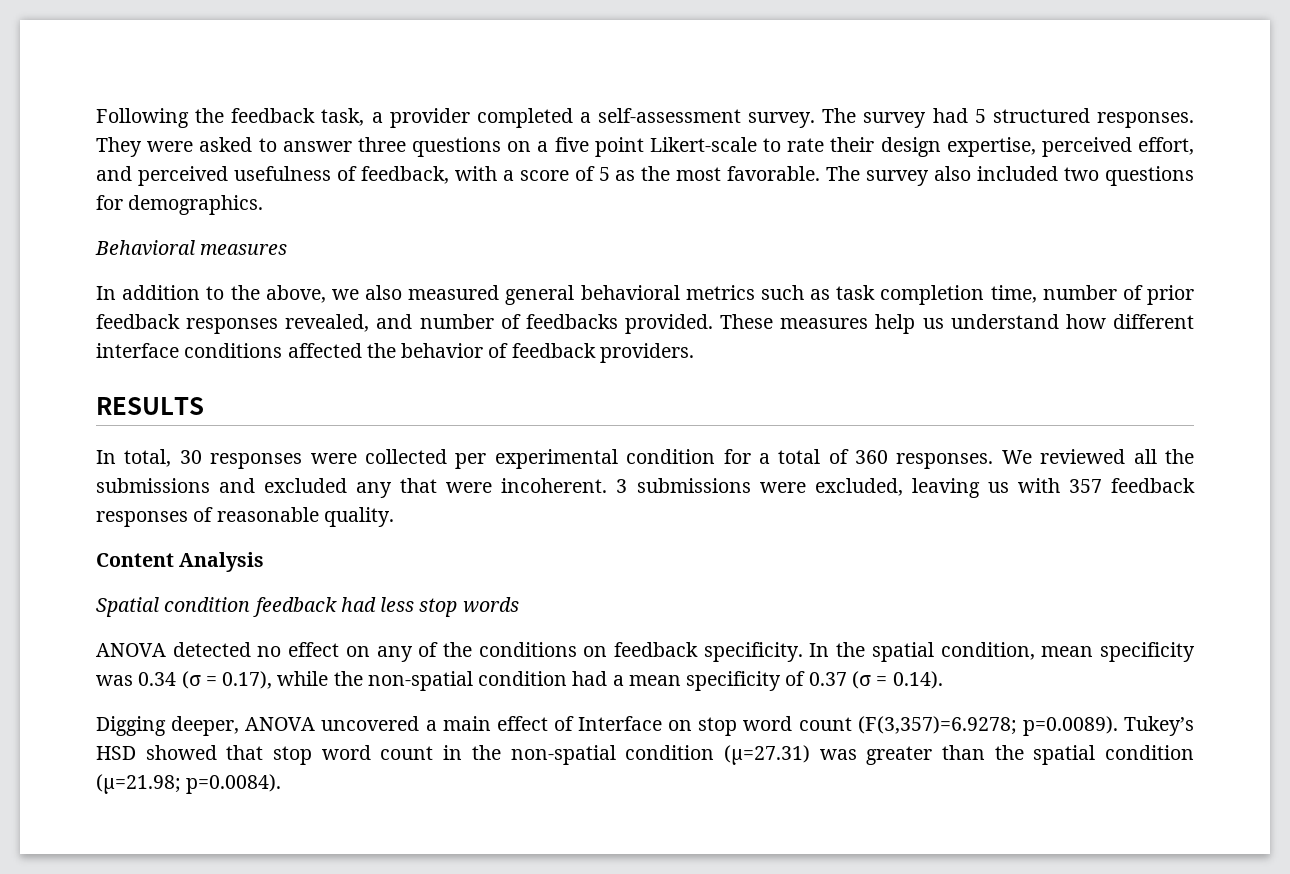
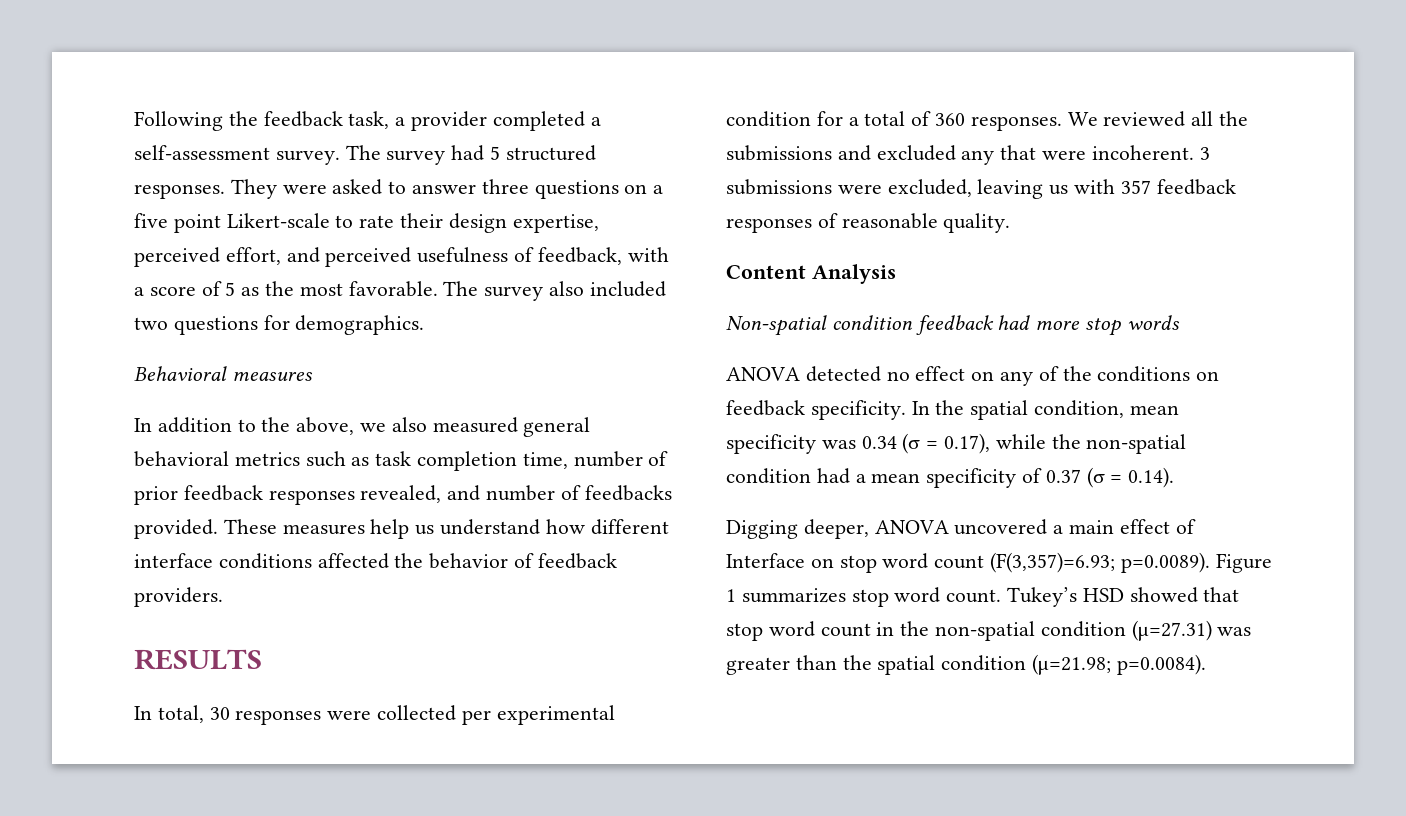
[96,597,159,617] Spatial -> [726,315,827,336] Non-spatial
[380,597,415,612] less -> [1035,321,1081,330] more
[857,716,1118,736] (F(3,357)=6.9278; p=0.0089). -> [990,552,1272,573] [726,587,1002,607] (F(3,357)=6.93; p=0.0089). Figure 1 summarizes stop word count.

